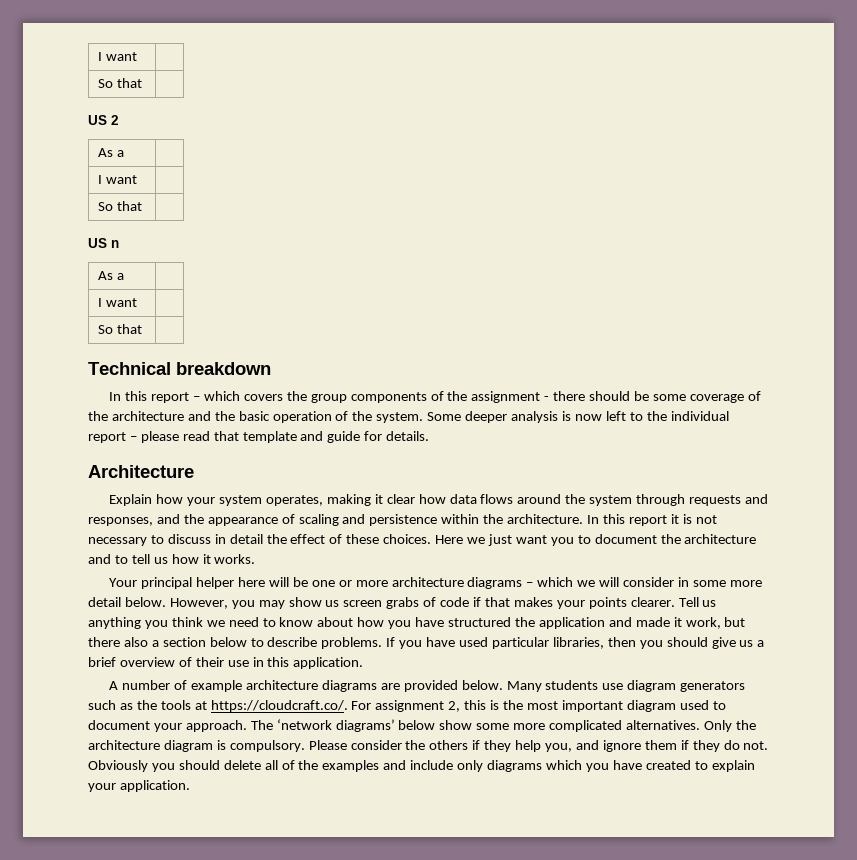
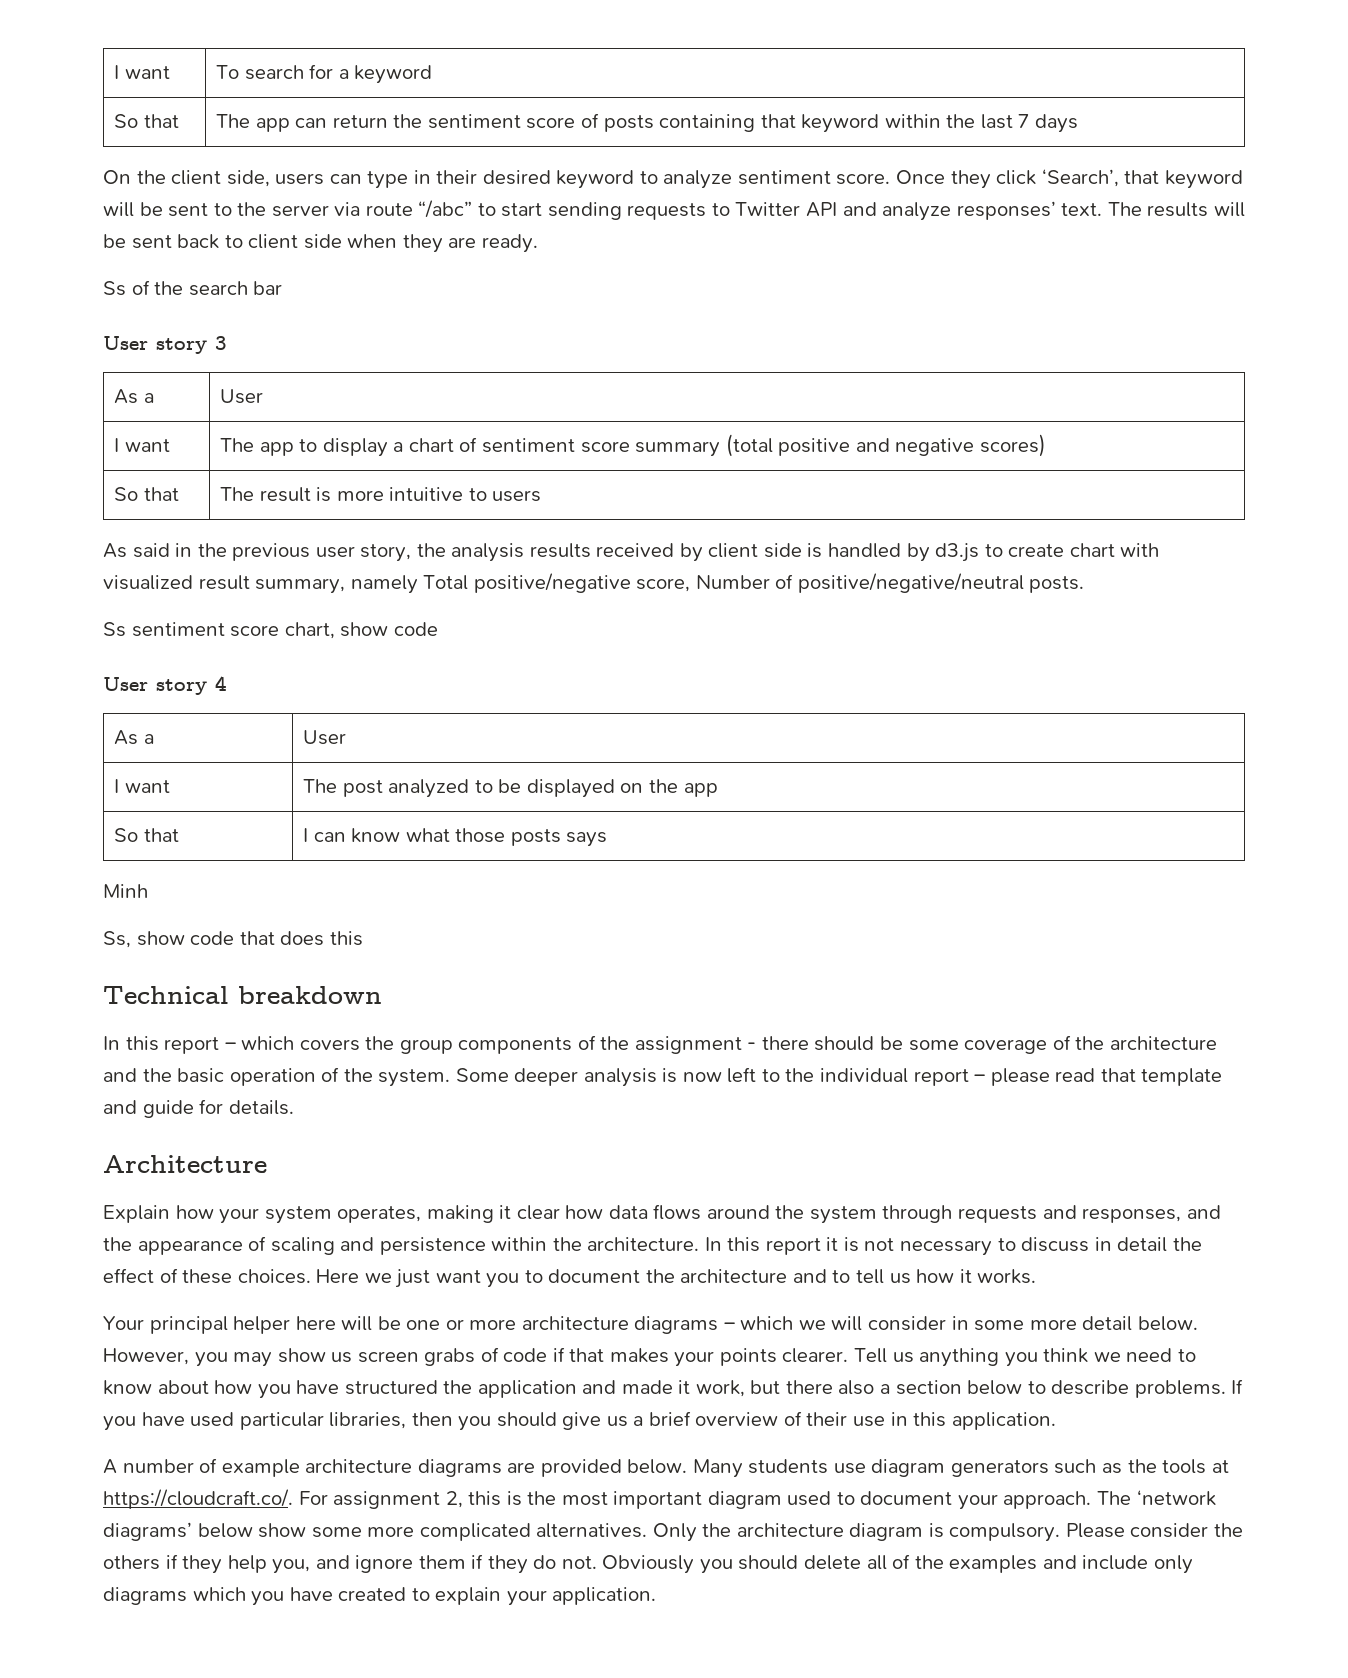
[98,52,138,61] [98,78,143,88] [88,115,119,125] [98,148,125,157] [98,175,138,184] [98,201,143,211] [88,238,119,248] [98,271,125,280] [98,298,138,307] [98,324,143,334] I want | // So that | // US 2 // As a | // I want | // So that | // US n // As a | // I want | // So that | -> [114,65,170,79] [216,64,433,84] [114,114,179,128] [216,113,1078,133] [103,169,1243,189] [103,200,1245,221] [103,234,538,253] [103,280,283,296] [103,336,227,354] [114,389,154,404] [220,389,264,404] [114,438,170,452] [220,434,1046,457] [114,487,179,501] [220,487,542,502] [103,543,1160,562] [103,573,1085,594] [103,622,438,639] [103,676,227,695] [114,730,154,745] [303,730,347,745] [114,779,170,793] [303,779,718,798] [114,828,179,842] [303,828,608,847] [103,884,148,898] [103,931,363,948] I want | To search for a keyword // So that | The app can return the sentiment score of posts containing that keyword within the last 7 days // On the client side, users can type in their desired keyword to analyze sentiment score. Once they click ‘Search’, that keyword will be sent to the server via route “/abc” to start sending requests to Twitter API and analyze responses’ text. The results will be sent back to client side when they are ready. // Ss of the search bar // User story 3 // As a | User // I want | The app to display a chart of sentiment score summary (total positive and negative scores) // So that | The result is more intuitive to users // As said in the previous user story, the analysis results received by client side is handled by d3.js to create chart with visualized result summary, namely Total positive/negative score, Number of positive/negative/neutral posts. // Ss sentiment score chart, show code // User story 4 // As a | User // I want | The post analyzed to be displayed on the app // So that | I can know what those posts says // Minh // Ss, show code that does this

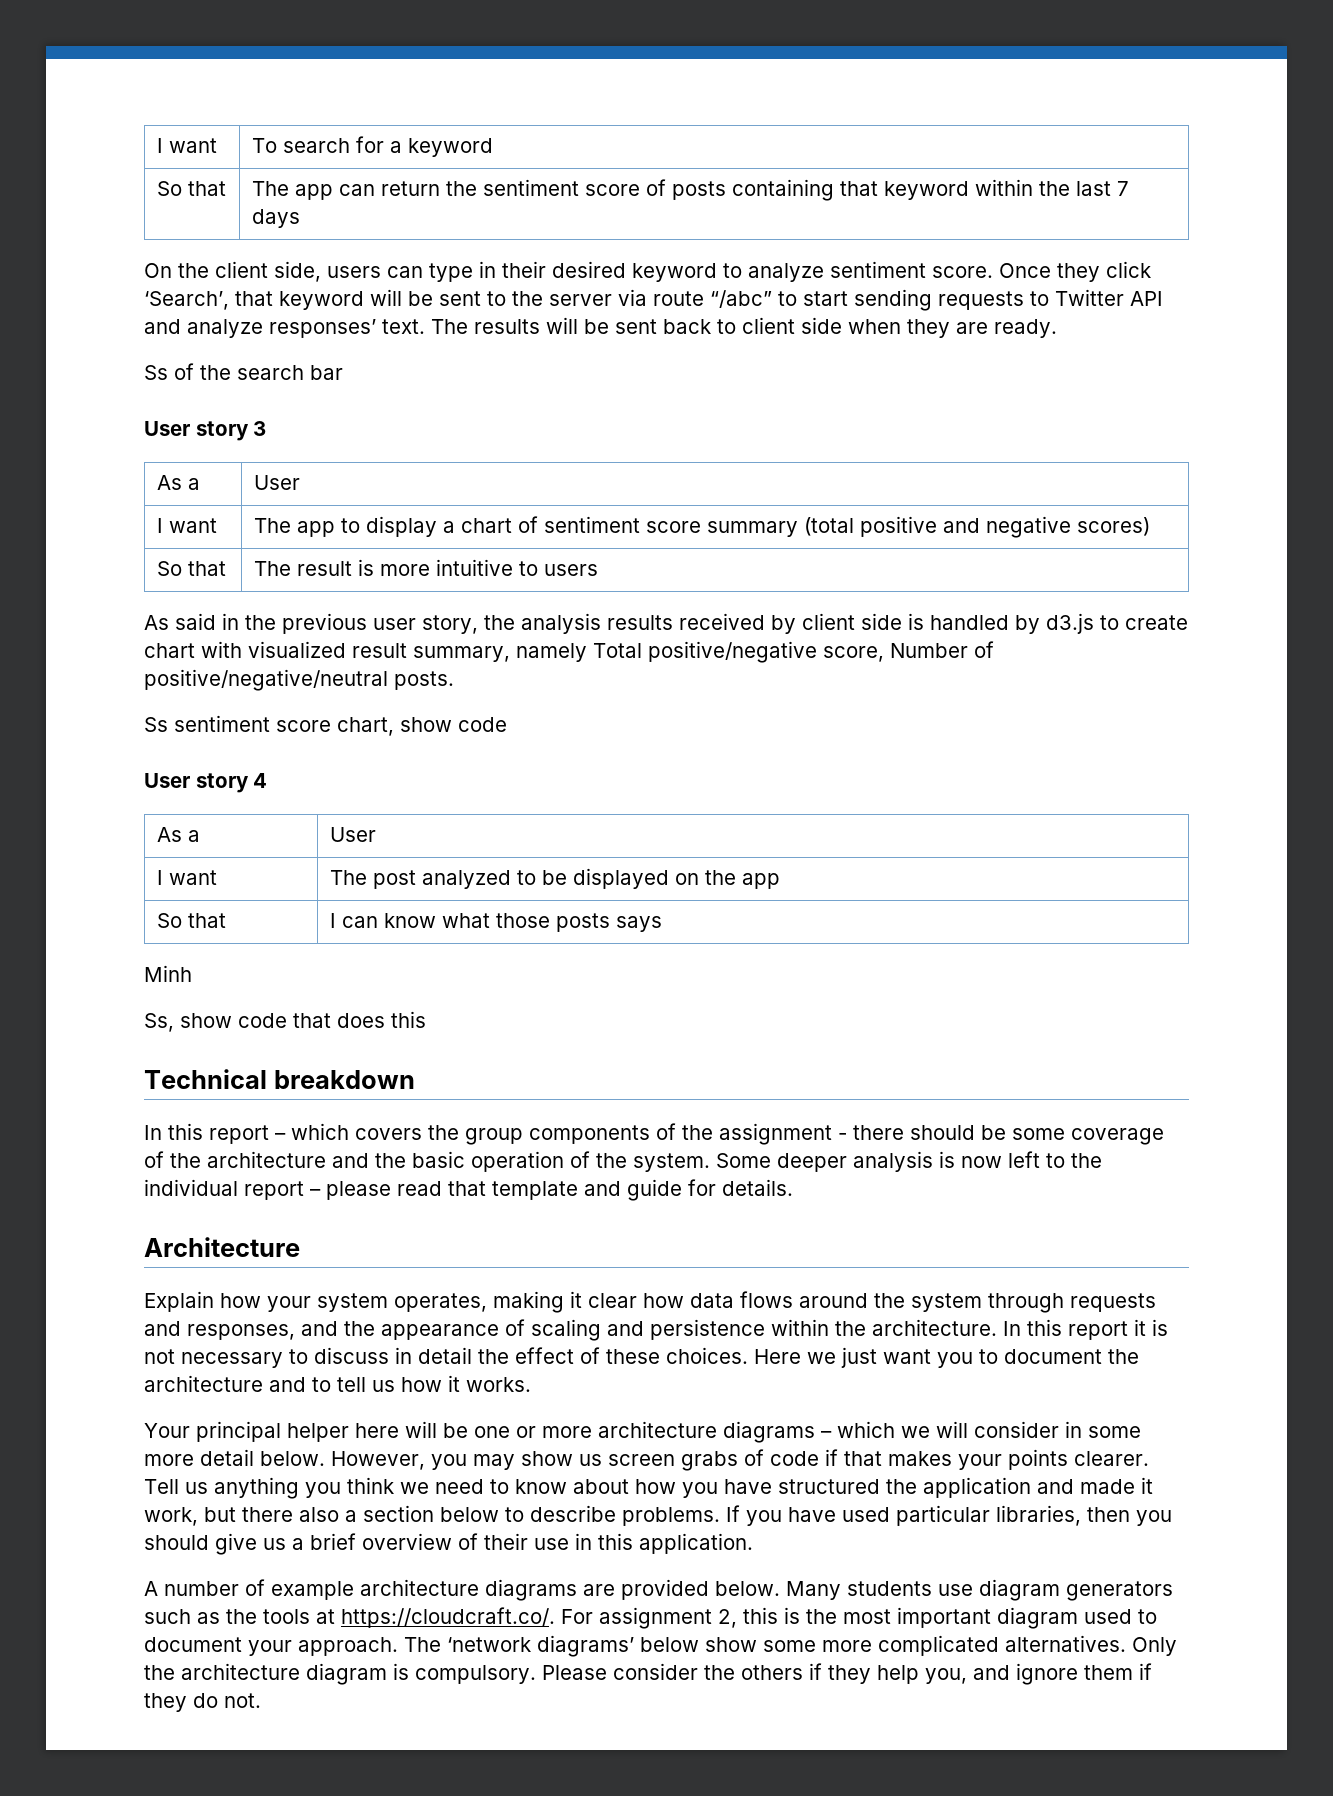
[602,1554,1193,1574] [103,1587,657,1606] Obviously you should delete all of the examples and include only diagrams which you have created to explain your application. -> (261, 1700) none

